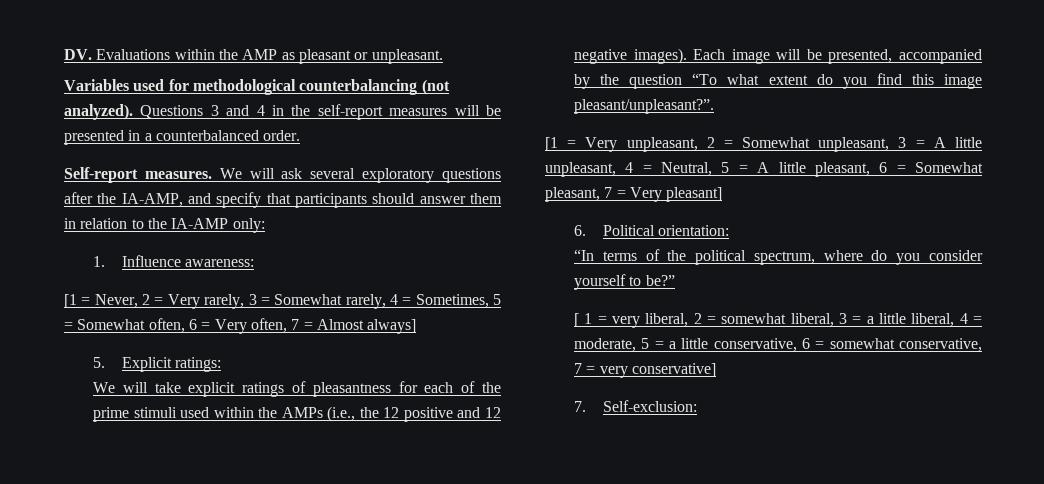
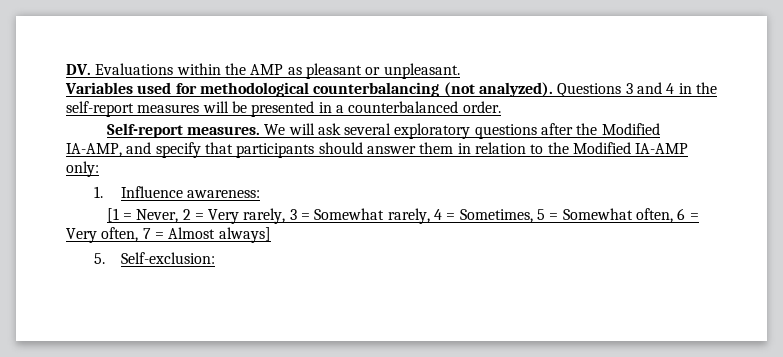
(117, 198) none -> [601,123,660,135] Modified
(167, 223) none -> [572,142,631,154] Modified
[122,357,222,372] [93,381,501,397] [93,406,501,422] [574,48,982,64] [574,73,983,89] [574,99,715,114] [545,137,982,152] [545,162,984,177] [545,187,723,202] [574,225,730,236] [574,249,983,265] [574,274,675,290] [574,313,982,328] [574,338,982,352] [574,363,717,378] [574,401,587,412] Explicit ratings: // We will take explicit ratings of pleasantness for each of the prime stimuli used within the AMPs (i.e., the 12 positive and 12 negative images). Each image will be presented, accompanied by the question “To what extent do you find this image pleasant/unpleasant?”. // [1 = Very unpleasant, 2 = Somewhat unpleasant, 3 = A little unpleasant, 4 = Neutral, 5 = A little pleasant, 6 = Somewhat pleasant, 7 = Very pleasant] // 6. Political orientation: // “In terms of the political spectrum, where do you consider yourself to be?” // [ 1 = very liberal, 2 = somewhat liberal, 3 = a little liberal, 4 = moderate, 5 = a little conservative, 6 = somewhat conservative, 7 = very conservative] // 7. -> (105, 258) none

